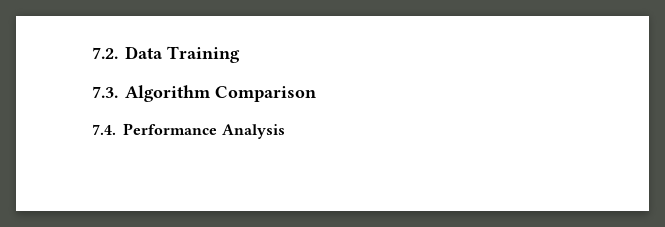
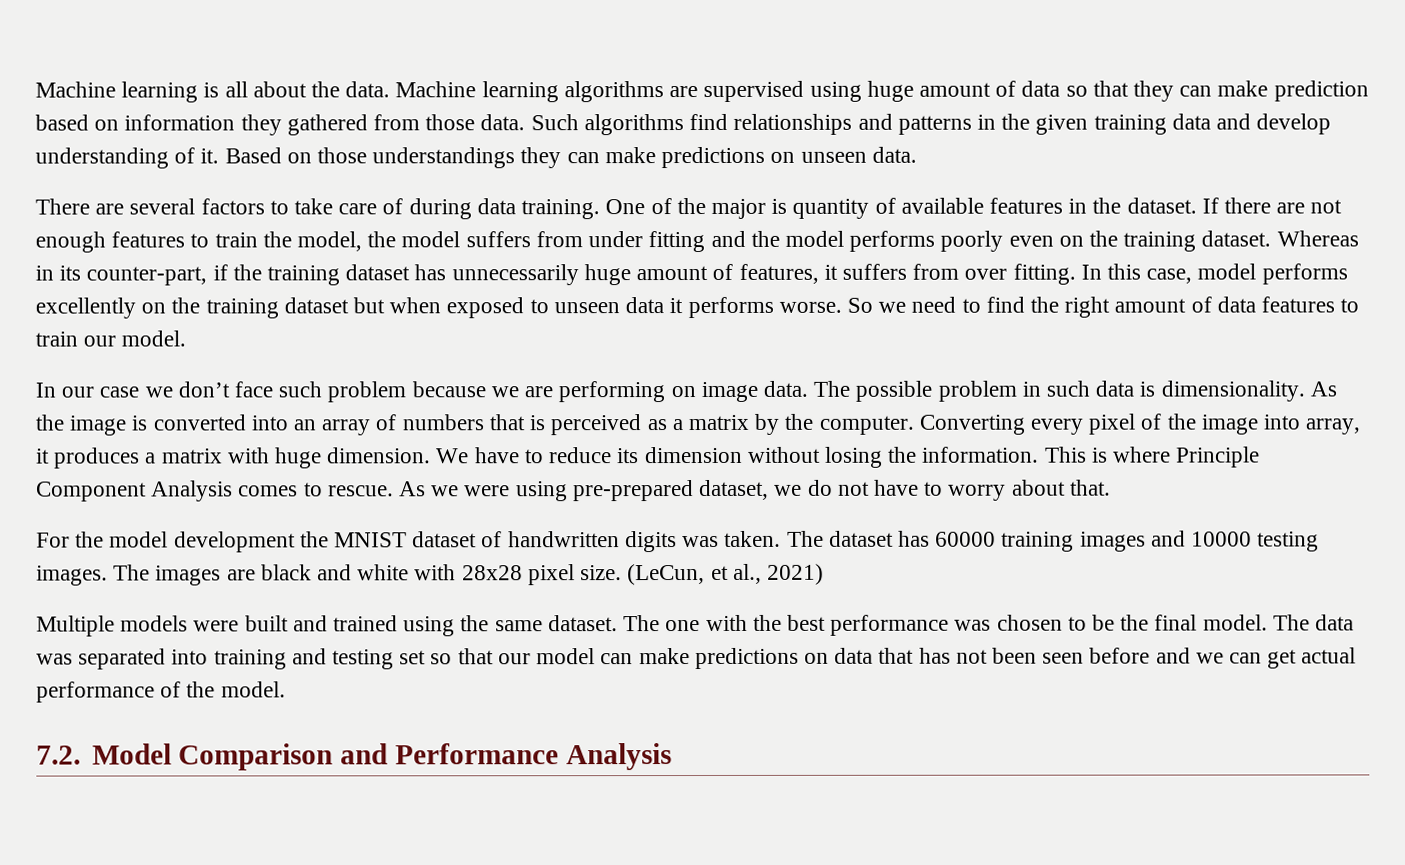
[92,46,241,63] [92,85,212,102] 7.2. Data Training // 7.3. Algorithm -> [35,80,1369,103] [35,113,1332,136] [35,146,917,169] [35,197,1343,220] [35,230,1359,253] [35,263,1348,286] [35,296,1360,319] [35,330,187,347] [35,380,1337,403] [35,413,1362,436] [36,446,1261,469] [36,479,1111,502] [36,530,1320,553] [36,563,824,586] [36,614,1355,637] [36,647,1357,670] [36,681,286,703] [36,743,172,765] Machine learning is all about the data. Machine learning algorithms are supervised using huge amount of data so that they can make prediction based on information they gathered from those data. Such algorithms find relationships and patterns in the given training data and develop understanding of it. Based on those understandings they can make predictions on unseen data. // There are several factors to take care of during data training. One of the major is quantity of available features in the dataset. If there are not enough features to train the model, the model suffers from under fitting and the model performs poorly even on the training dataset. Whereas in its counter-part, if the training dataset has unnecessarily huge amount of features, it suffers from over fitting. In this case, model performs excellently on the training dataset but when exposed to unseen data it performs worse. So we need to find the right amount of data features to train our model. // In our case we don’t face such problem because we are performing on image data. The possible problem in such data is dimensionality. As the image is converted into an array of numbers that is perceived as a matrix by the computer. Converting every pixel of the image into array, it produces a matrix with huge dimension. We have to reduce its dimension without losing the information. This is where Principle Component Analysis comes to rescue. As we were using pre-prepared dataset, we do not have to worry about that. // For the model development the MNIST dataset of handwritten digits was taken. The dataset has 60000 training images and 10000 testing images. The images are black and white with 28x28 pixel size. (LeCun, et al., 2021) // Multiple models were built and trained using the same dataset. The one with the best performance was chosen to be the final model. The data was separated into training and testing set so that our model can make predictions on data that has not been seen before and we can get actual performance of the model. // 7.2. Model
[92,124,116,135] // 7.4. -> [340,743,389,765] and

